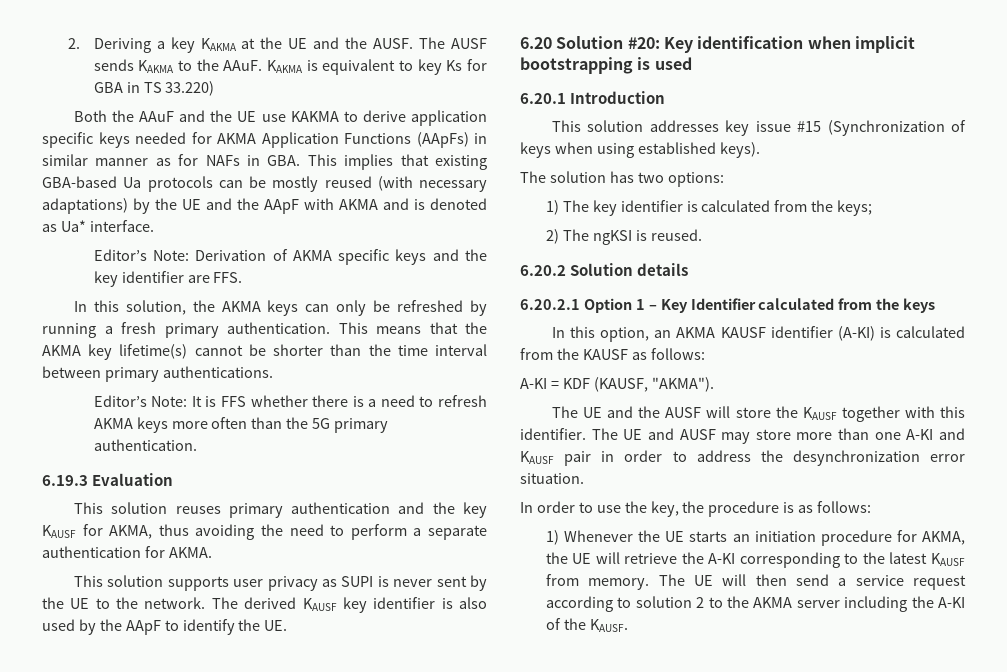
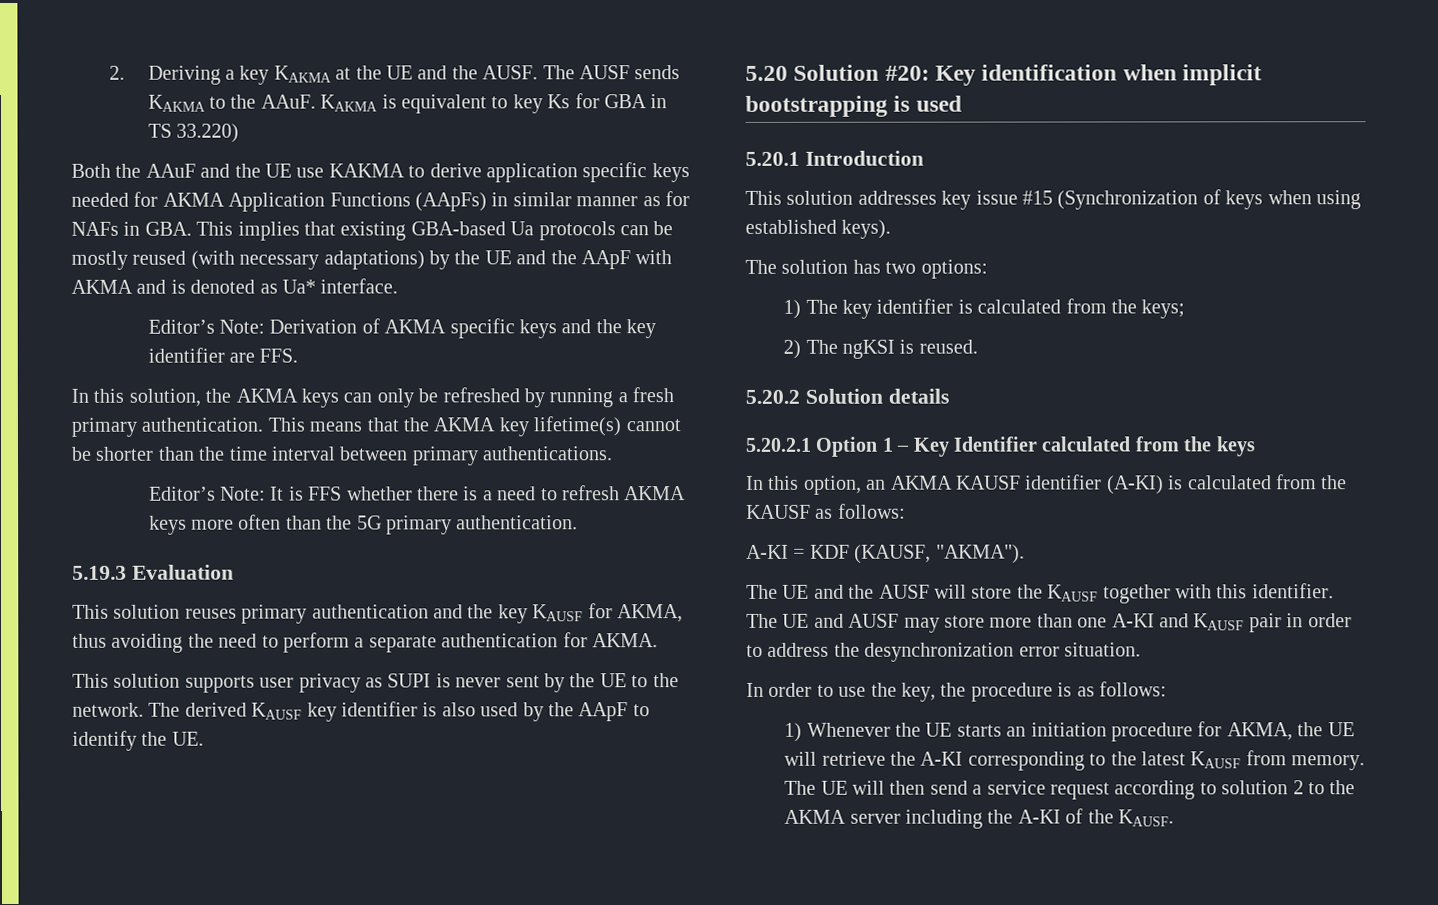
[42,475,88,486] 6.19.3 -> [72,565,127,580] 5.19.3
[520,37,552,49] 6.20 -> [745,65,788,81] 5.20
[520,93,566,104] 6.20.1 -> [745,151,800,166] 5.20.1
[520,265,566,276] 6.20.2 -> [745,389,800,404] 5.20.2
[520,299,580,310] 6.20.2.1 -> [745,437,811,452] 5.20.2.1

